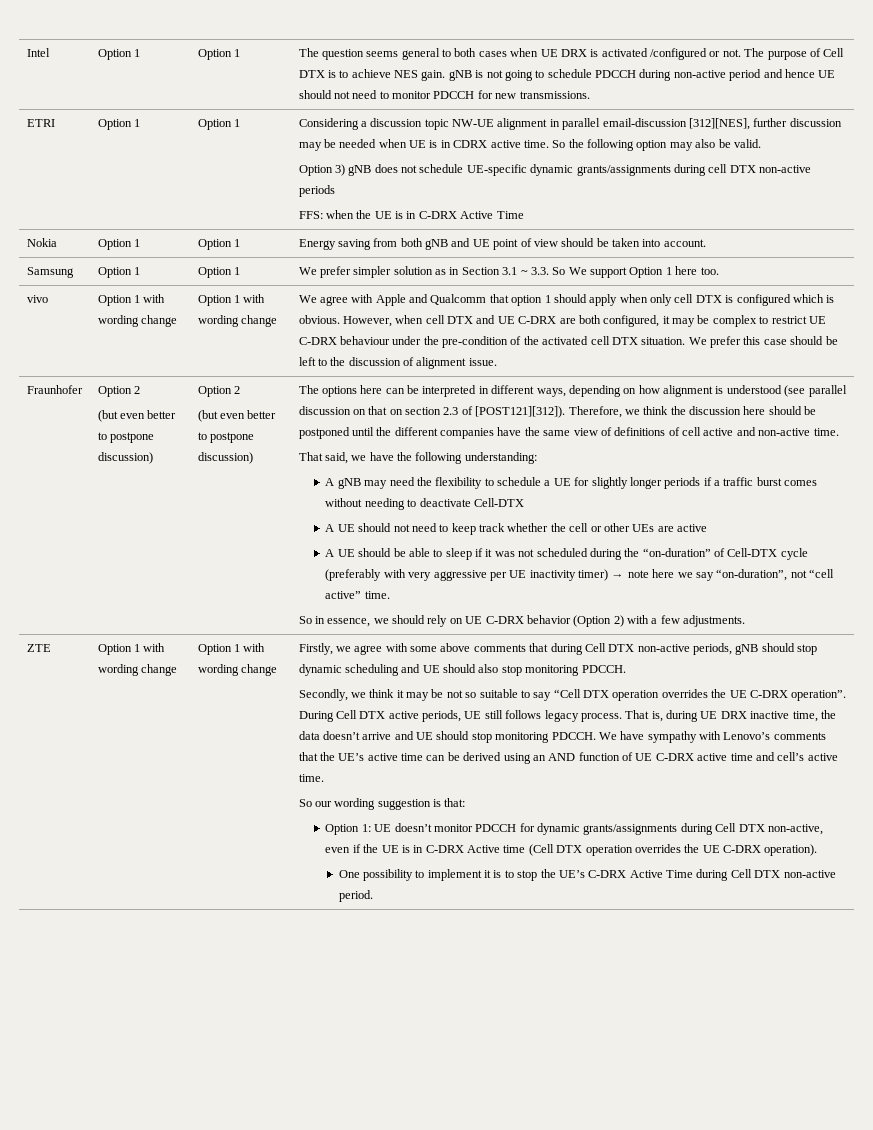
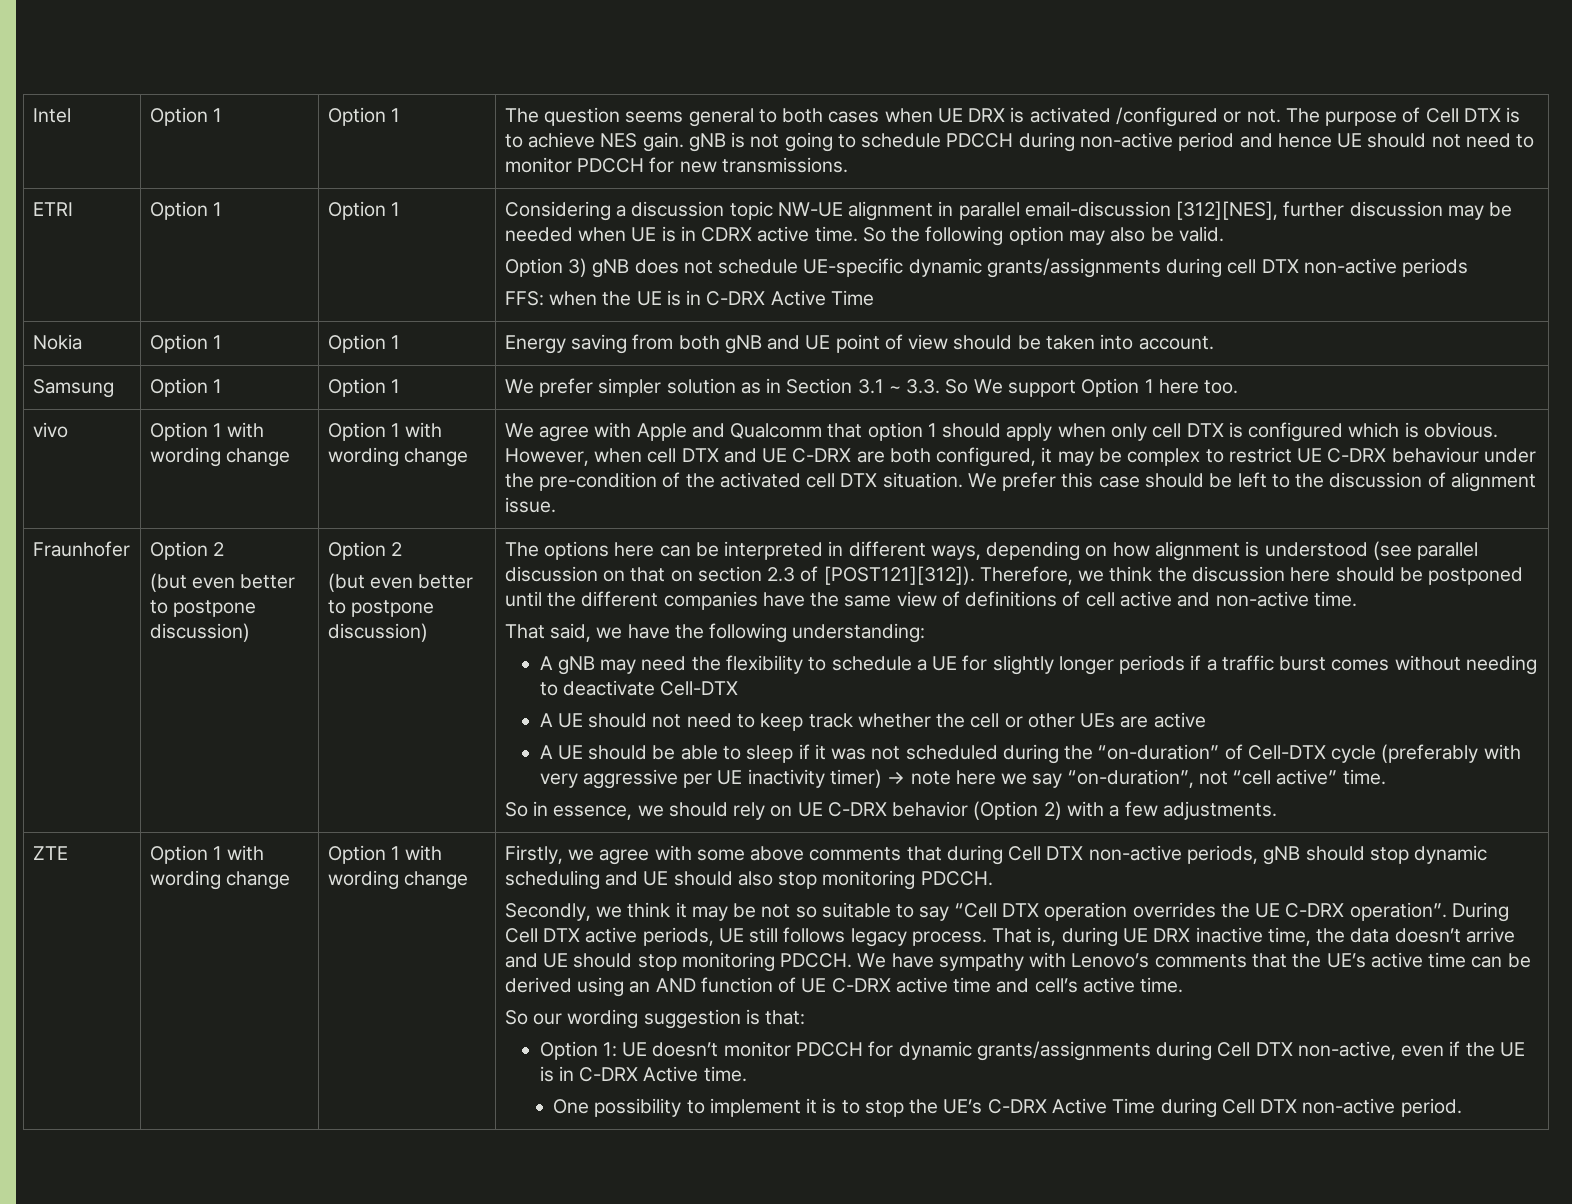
[503,844,818,856] time (Cell DTX operation overrides the UE C-DRX operation). -> [703,1066,747,1082] time.

